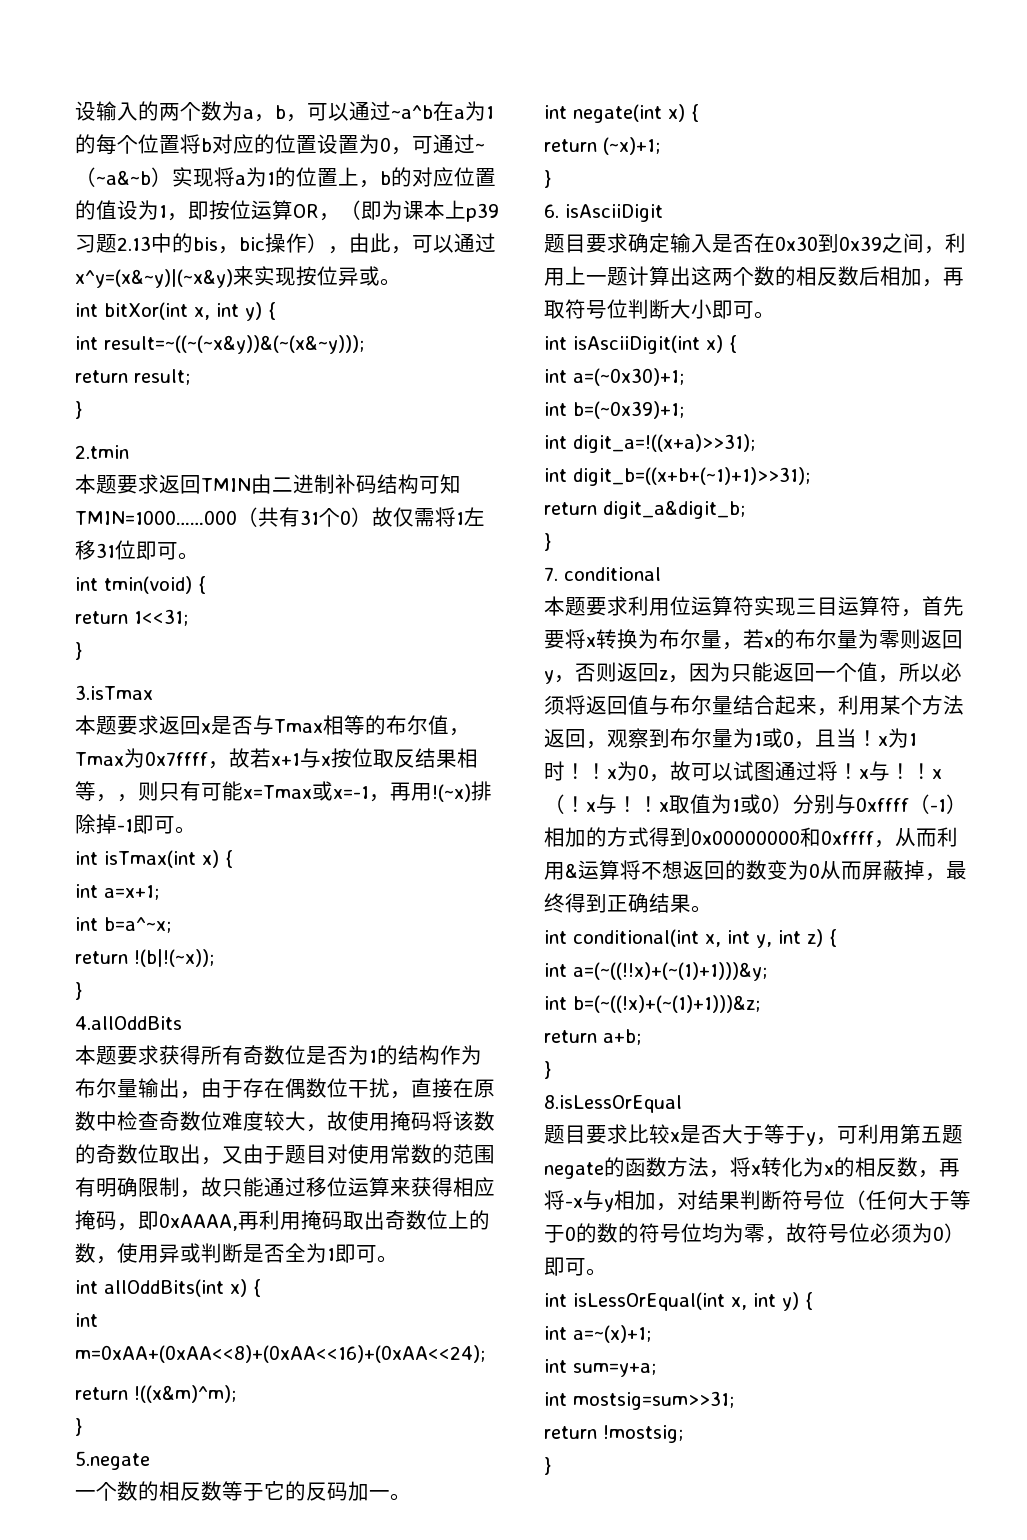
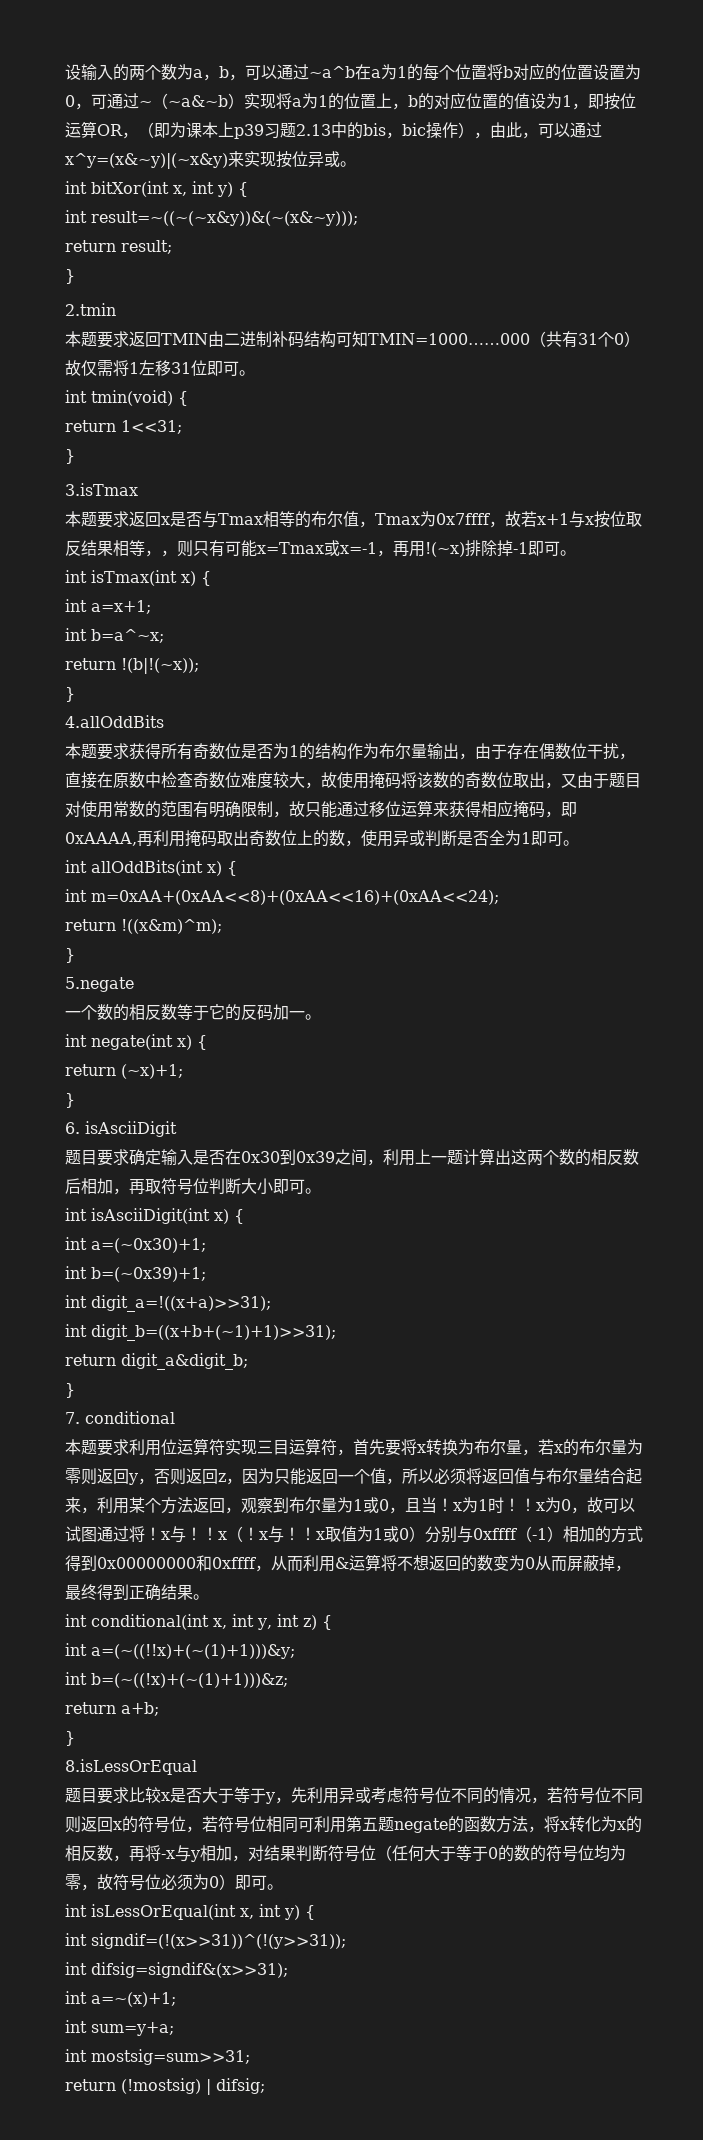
(837, 1141) none -> [291,1787,643,1804] [65,1816,298,1833] 先利用异或考虑符号位不同的情况，若符号位不同则返回x的符号位，若符号位相同
(813, 1301) none -> [65,1933,346,1949] [65,1962,288,1978] // int signdif=(!(x>>31))^(!(y>>31)); // int difsig=signdif&(x>>31);
[603,1425,683,1443] [544,1457,551,1475] !mostsig; // } -> [121,2078,265,2095] (!mostsig) | difsig;

